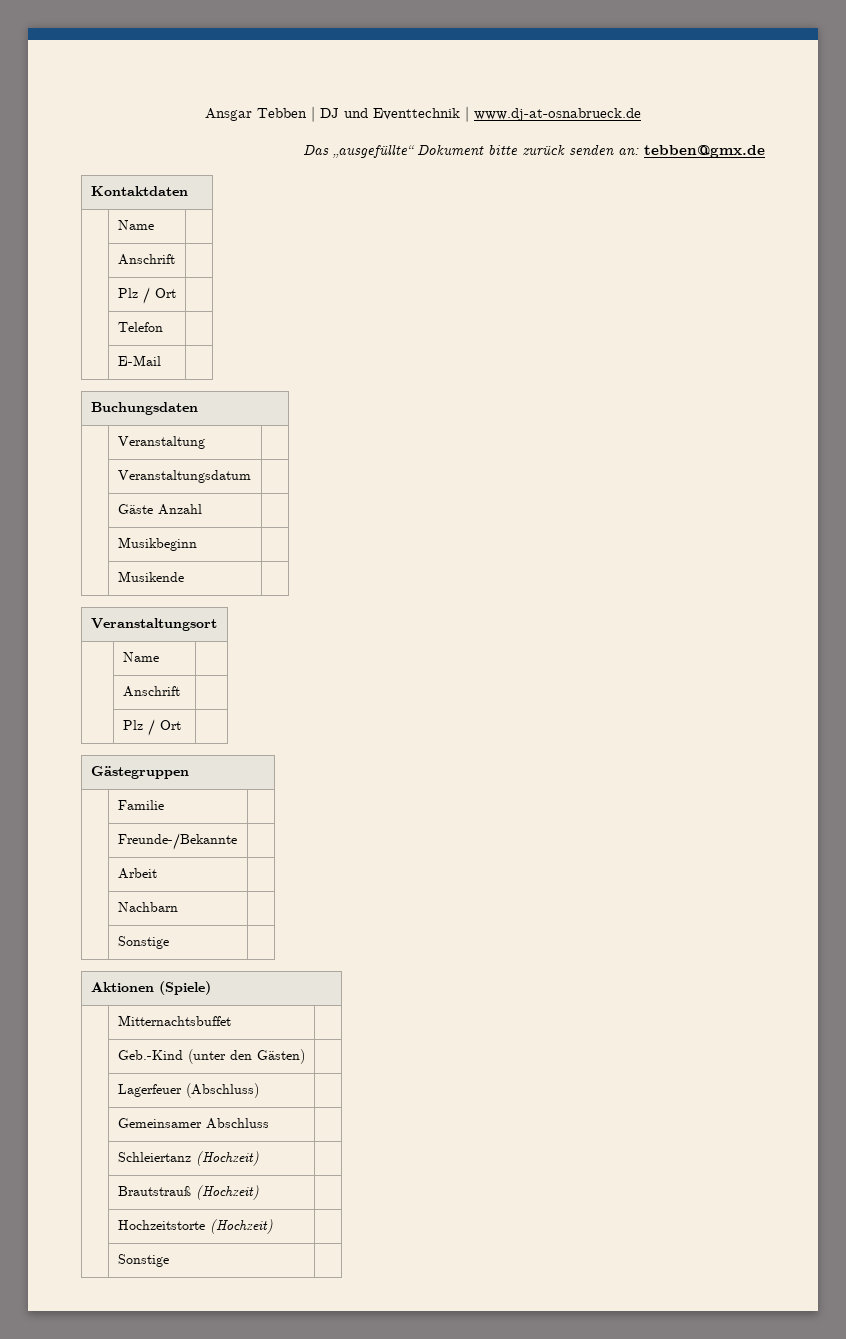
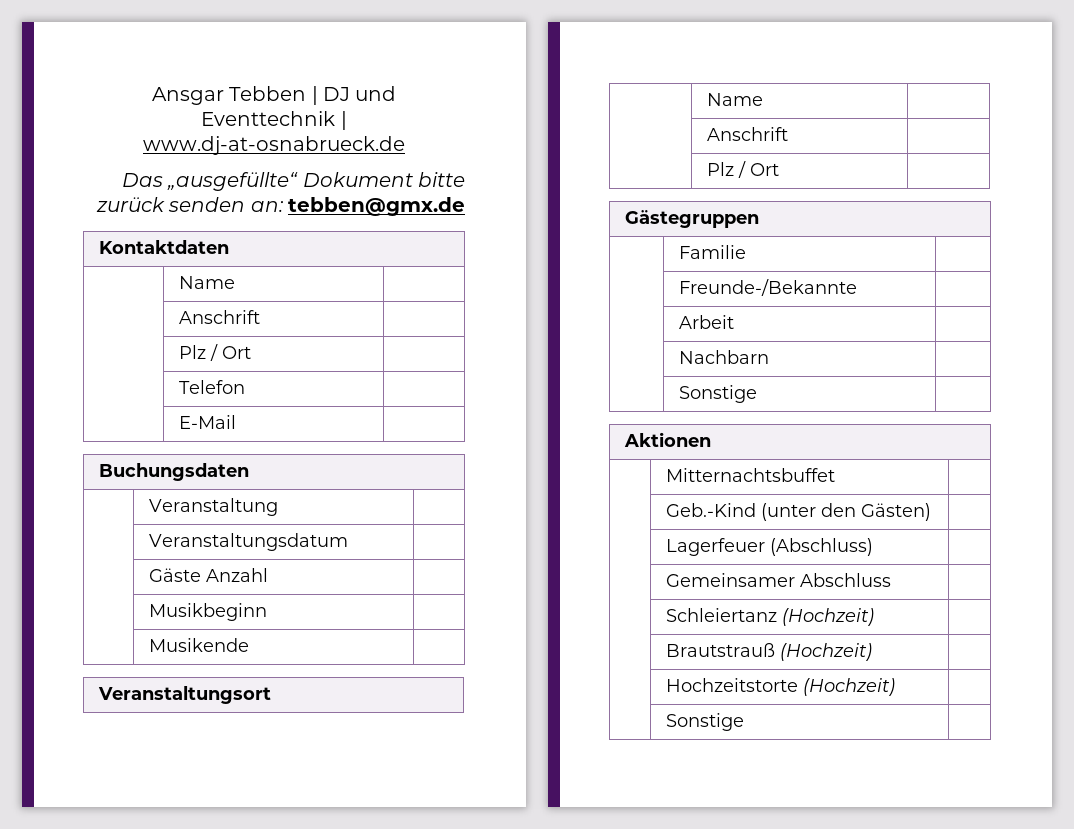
[158,981,211,995] (Spiele) -> (711, 439) none

